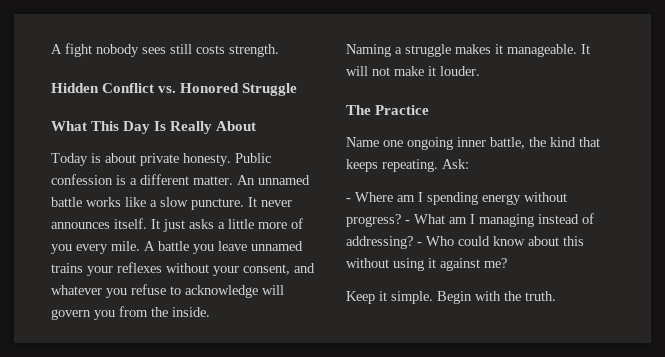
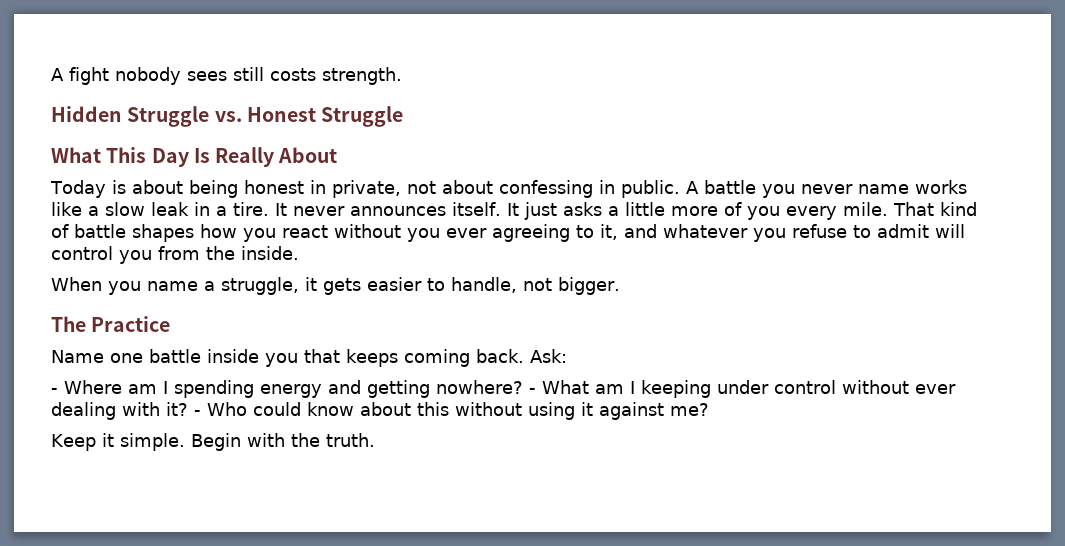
[102,83,240,93] Conflict vs. Honored -> [127,106,316,127] Struggle vs. Honest
[140,153,271,166] [51,174,310,185] [51,197,244,210] private honesty. Public confession is a different matter. An unnamed battle works like a slow puncture. -> [188,180,967,198] [51,202,269,216] being honest in private, not about confessing in public. A battle you never name works like a slow leak in a tire.
[144,241,303,254] [51,262,290,276] A battle you leave unnamed trains your reflexes without your consent, -> [892,202,977,216] [51,224,618,242] That kind of battle shapes how you react without you ever agreeing to it,
[185,285,284,298] [51,309,91,320] acknowledge will govern -> [877,224,965,238] [51,246,113,260] admit will control
[346,44,590,57] [346,66,480,76] [346,105,430,115] [346,137,600,150] [346,159,438,172] Naming a struggle makes it manageable. It will not make it louder. // The Practice // Name one ongoing inner battle, the kind that keeps repeating. -> [51,277,620,295] [51,316,171,332] [51,349,524,367] When you name a struggle, it gets easier to handle, not bigger. // The Practice // Name one battle inside you that keeps coming back.
[524,192,567,202] [346,214,401,227] without progress? -> [328,380,523,398] and getting nowhere?
[479,213,594,227] [346,236,413,249] managing instead of addressing? -> [641,380,956,398] [51,402,188,420] keeping under control without ever dealing with it?

